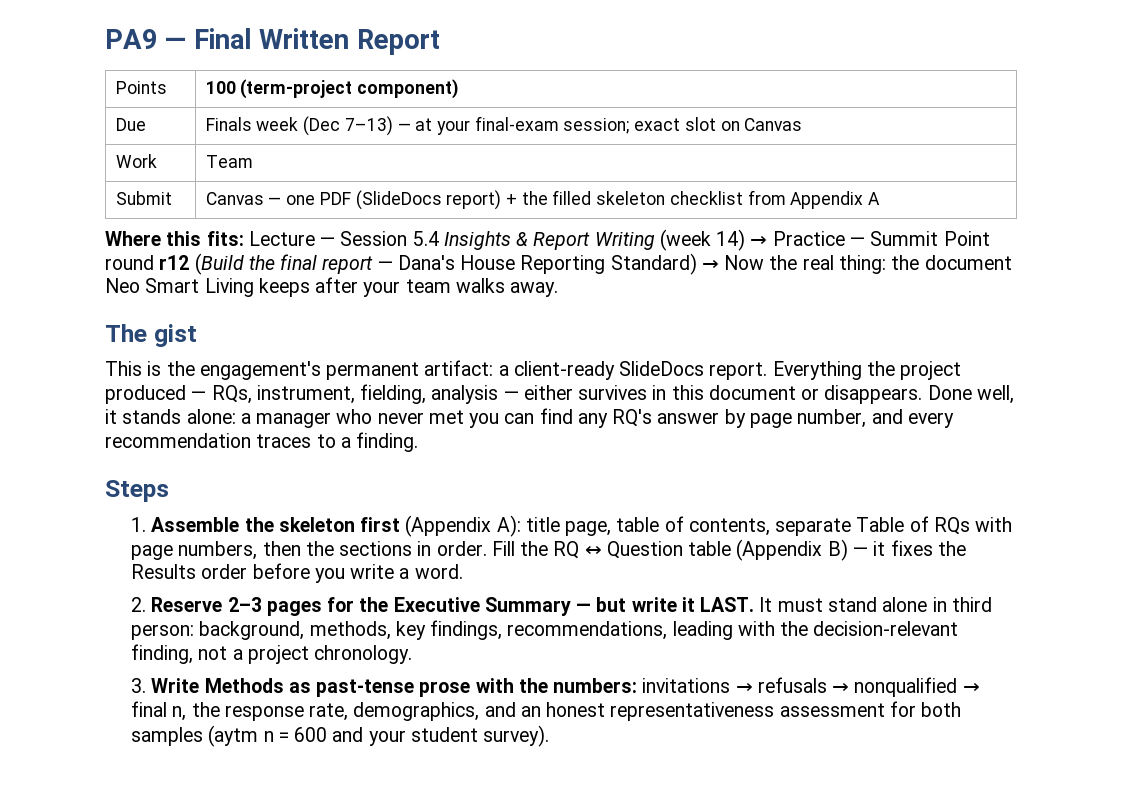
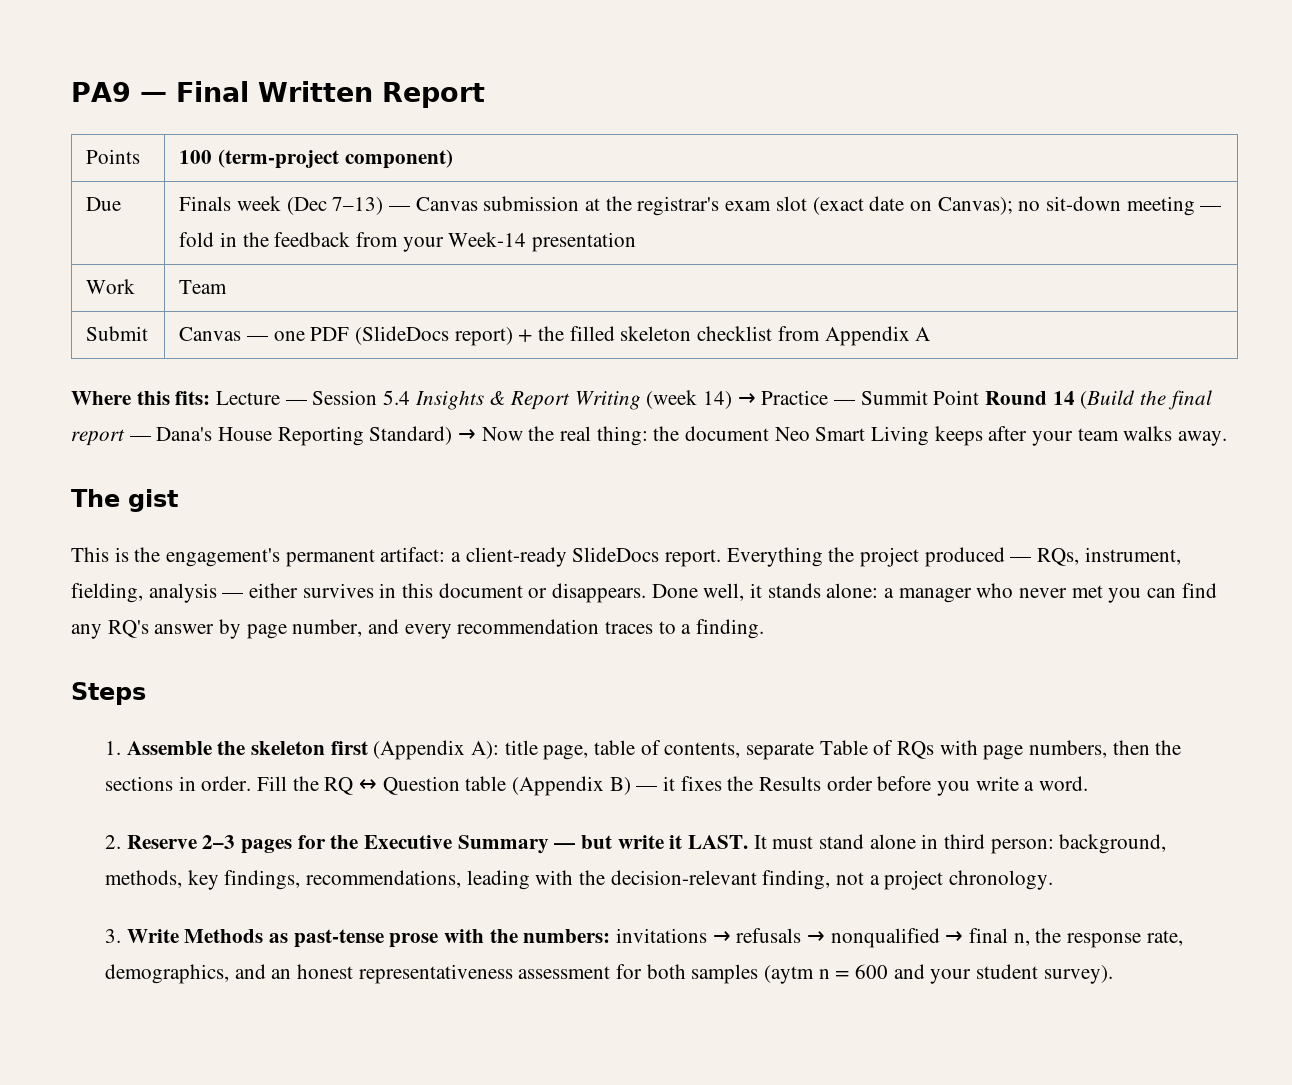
[415,116,803,135] at your final-exam session; exact slot on Canvas -> [415,196,1222,216] [179,232,637,252] Canvas submission at the registrar's exam slot (exact date on Canvas); no sit-down meeting — fold in the feedback from your Week-14 presentation
[105,255,190,270] round r12 -> [985,391,1075,405] Round 14

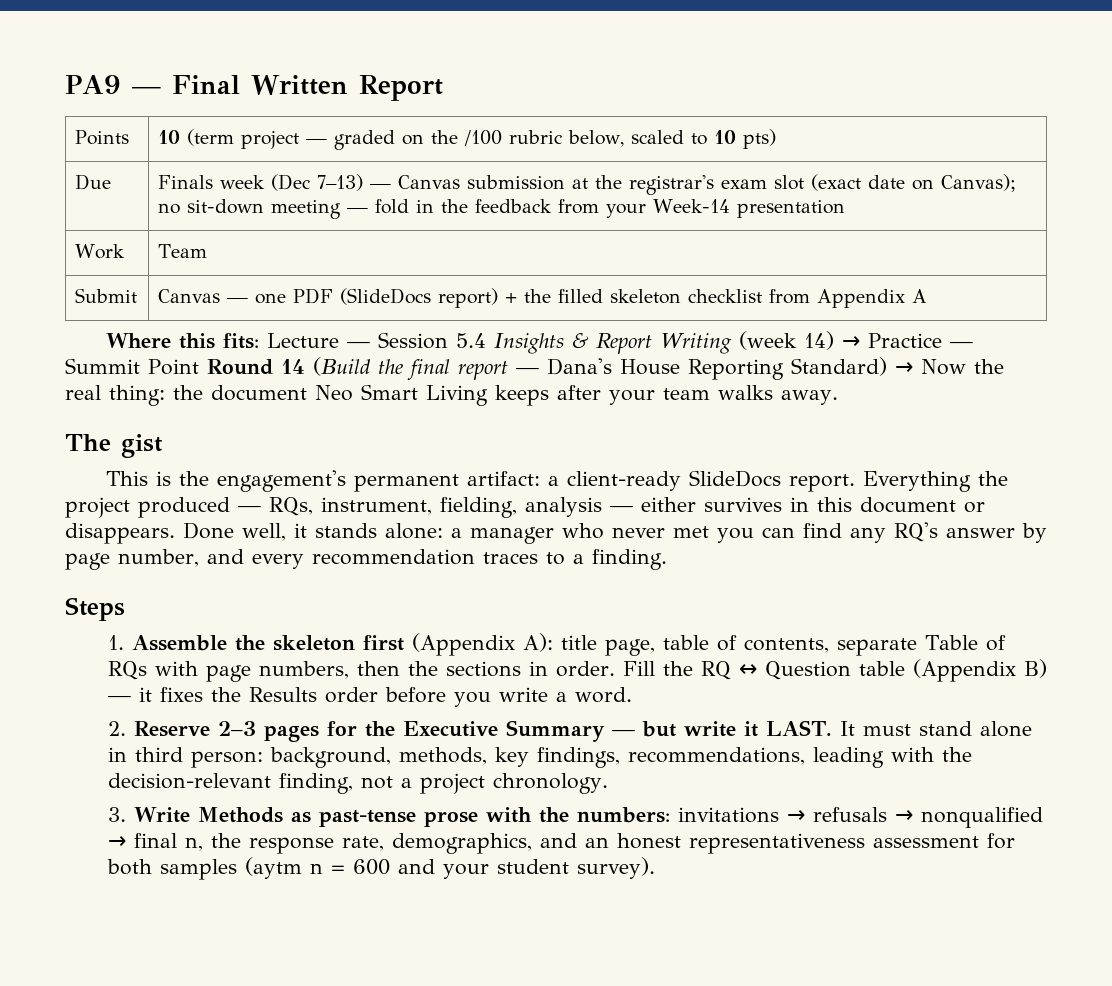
[179,149,453,169] 100 (term-project component) -> [158,129,777,150] 10 (term project — graded on the /100 rubric below, scaled to 10 pts)

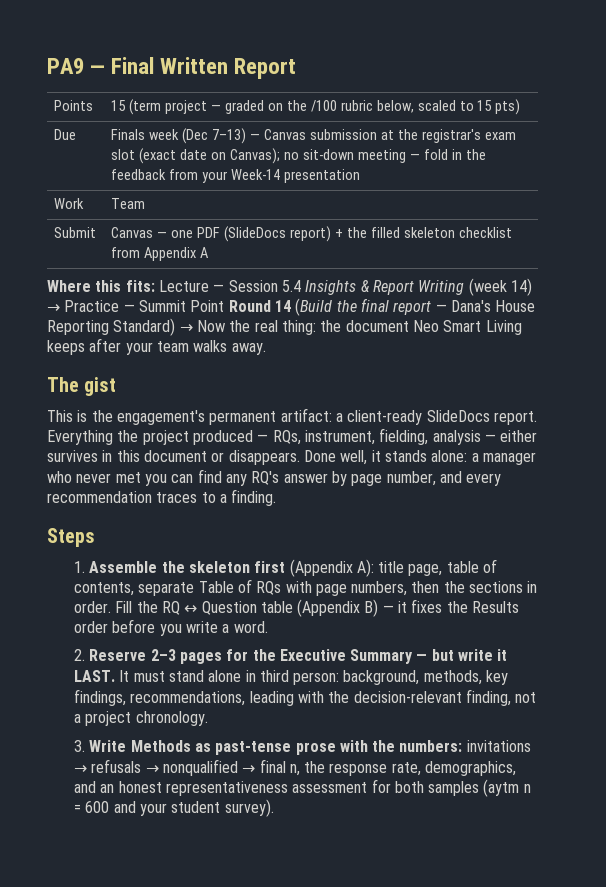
[158,130,181,144] 10 -> [111,100,127,111] 15
[714,130,737,144] 10 -> [477,100,493,111] 15

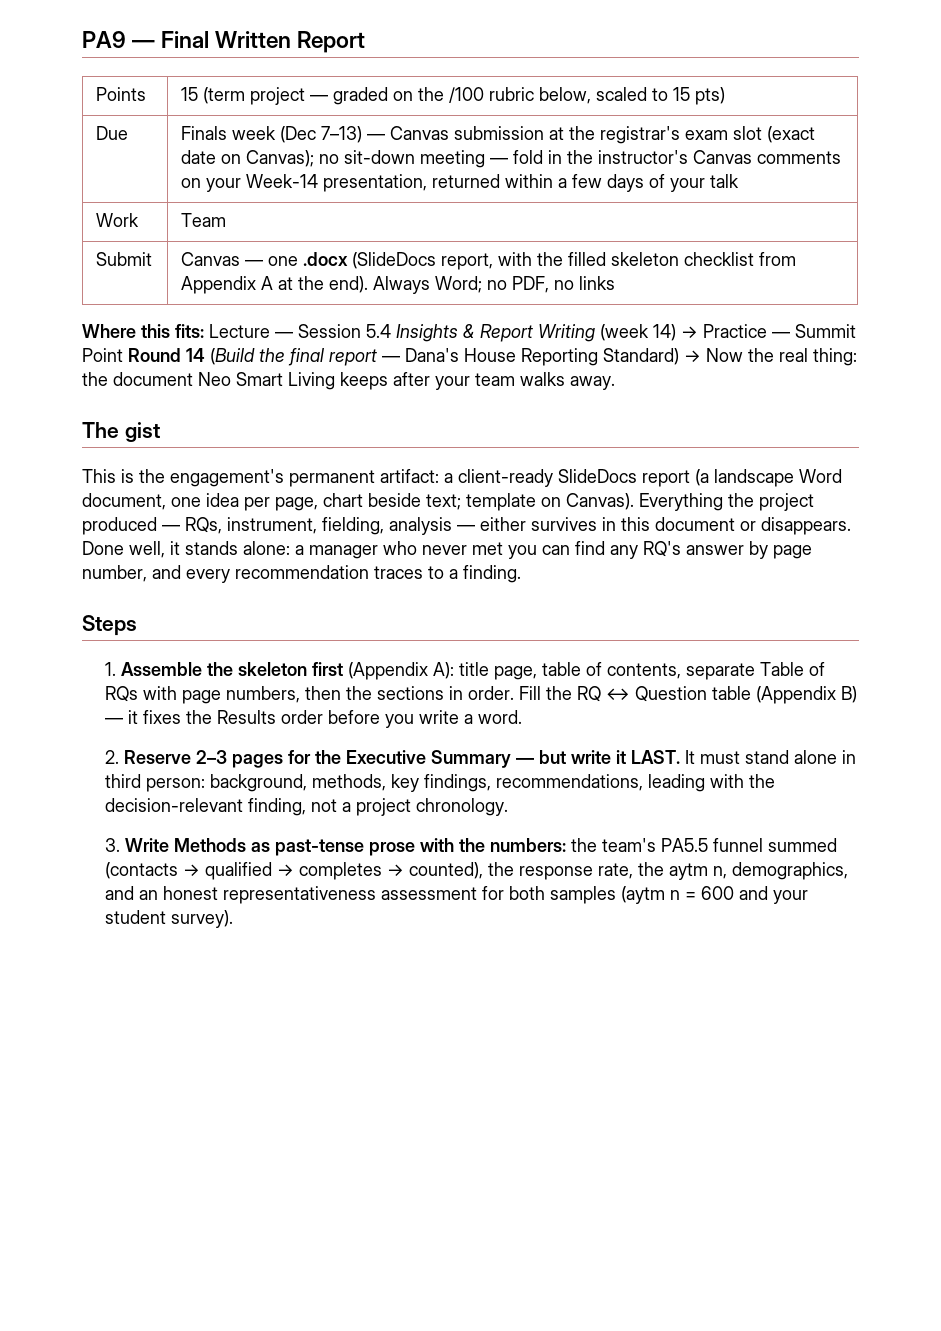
[111,169,361,183] feedback from your Week-14 presentation -> [598,150,842,164] [181,174,740,192] instructor's Canvas comments on your Week-14 presentation, returned within a few days of your talk
[197,226,343,242] PDF (SlideDocs report) + -> [303,252,533,270] .docx (SlideDocs report, with
(210, 252) none -> [278,276,616,294] at the end). Always Word; no PDF, no links
[493,411,537,425] report. -> [642,469,842,487] [82,493,634,511] report (a landscape Word document, one idea per page, chart beside text; template on Canvas).
[466,740,531,752] [73,759,421,776] invitations → refusals → nonqualified → final n, the response rate, -> [570,838,837,852] [104,862,727,880] the team's PA5.5 funnel summed (contacts → qualified → completes → counted), the response rate, the aytm n,

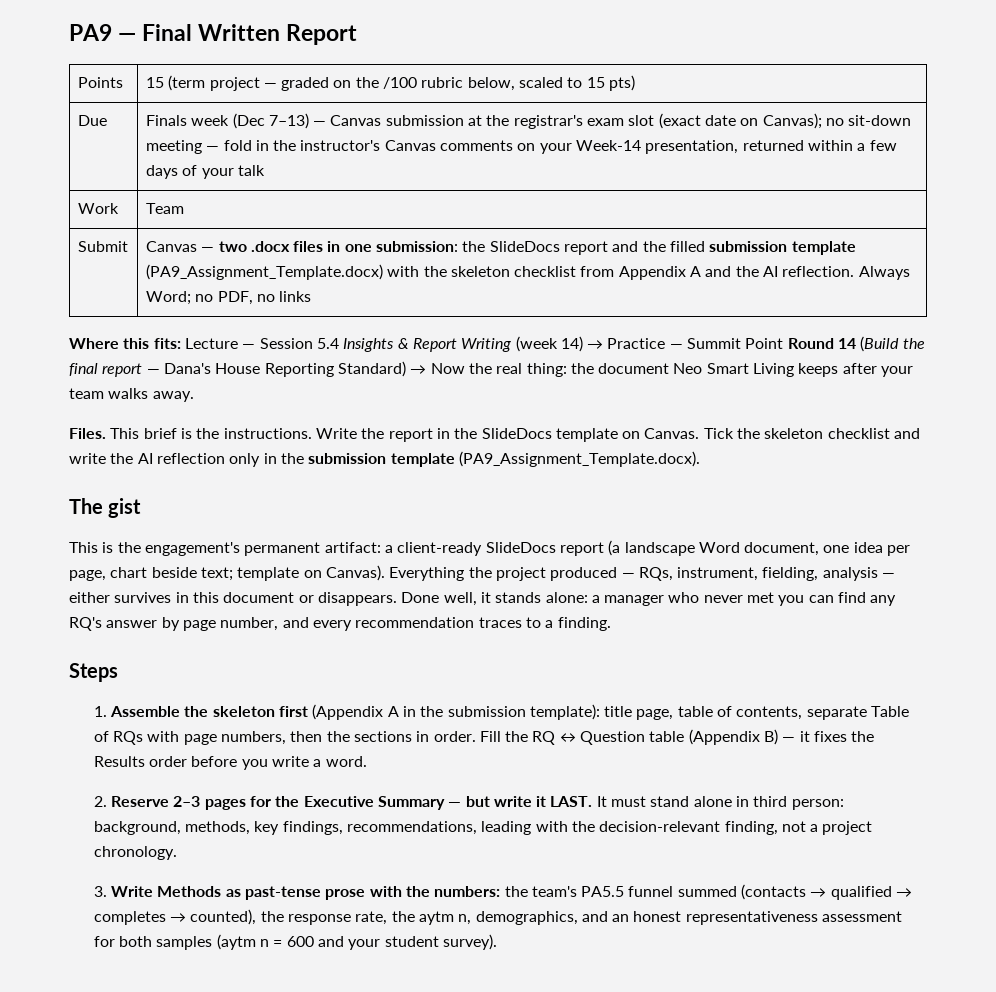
[268,252,607,270] one .docx (SlideDocs report, with the filled -> [218,241,856,255] [145,264,447,280] two .docx files in one submission: the SlideDocs report and the filled submission template (PA9_Assignment_Template.docx) with the
[278,276,369,293] at the end). -> [705,266,855,277] and the AI reflection.
(615, 383) none -> [69,428,921,442] [69,451,700,467] // Files. This brief is the instructions. Write the report in the SlideDocs template on Canvas. Tick the skeleton checklist and write the AI reflection only in the submission template (PA9_Assignment_Template.docx).
[432,662,454,679] A): -> [387,704,600,720] A in the submission template):

